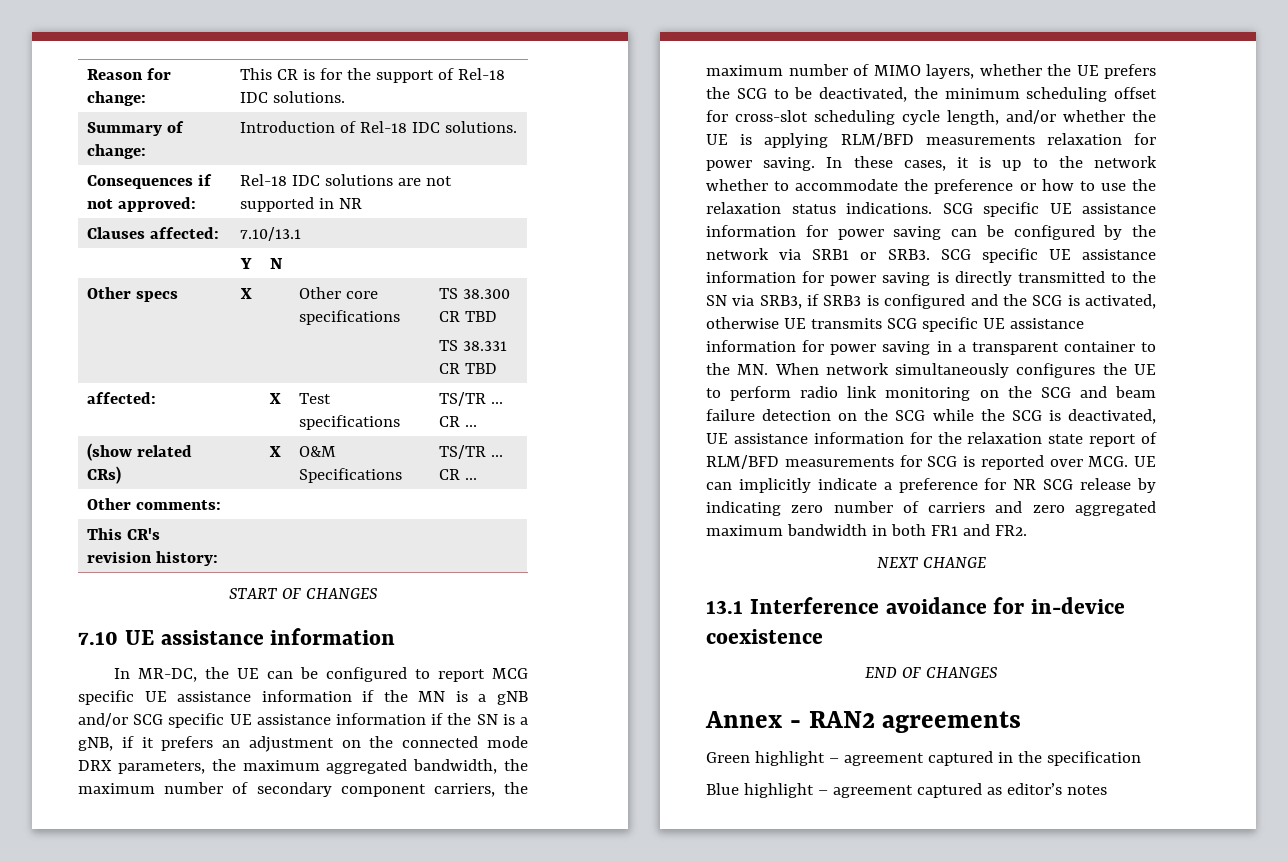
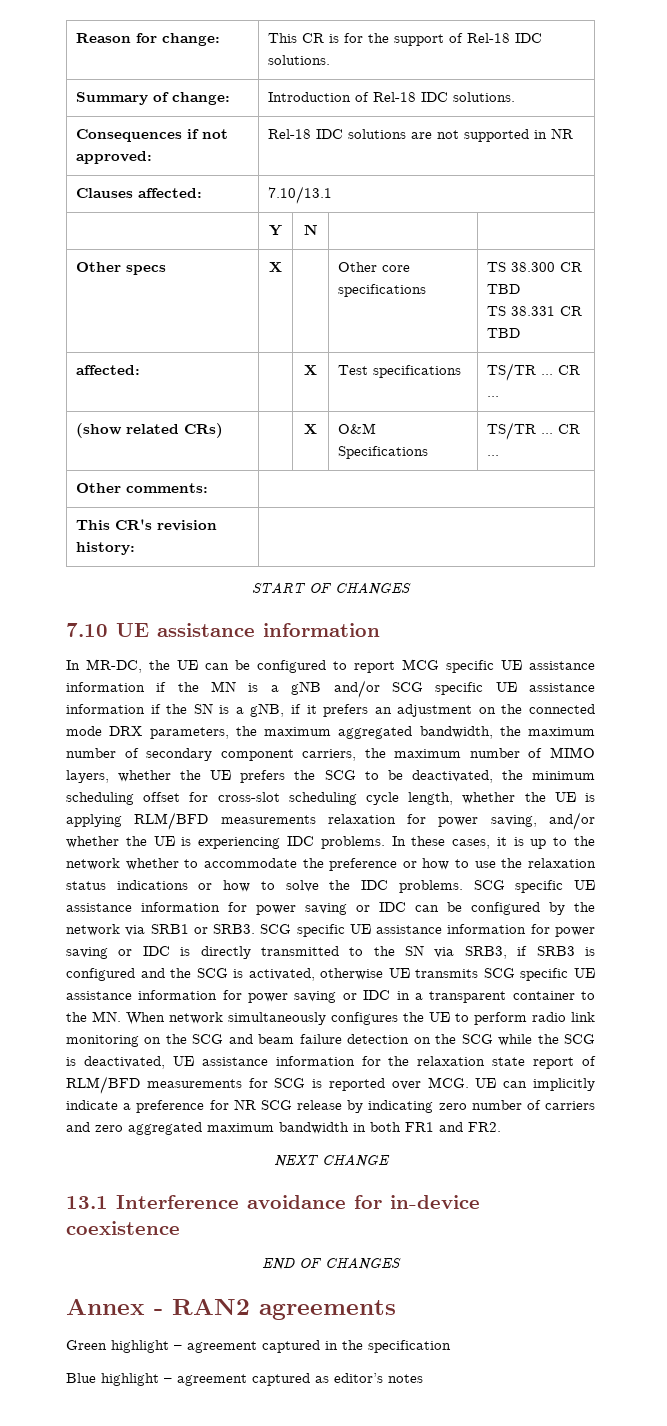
[1006,110,1056,124] and/or -> (454, 798) none
[763,157,816,171] saving. -> [490,812,595,830] [66,836,385,849] saving, and/or whether the UE is experiencing IDC problems.
[846,202,1156,217] [706,225,942,240] indications. SCG specific UE assistance information for power saving -> [116,880,595,893] [66,902,406,915] indications or how to solve the IDC problems. SCG specific UE assistance information for power saving or IDC
(931, 279) none -> [118,946,170,956] or IDC
(931, 348) none -> [342,990,391,1000] or IDC

